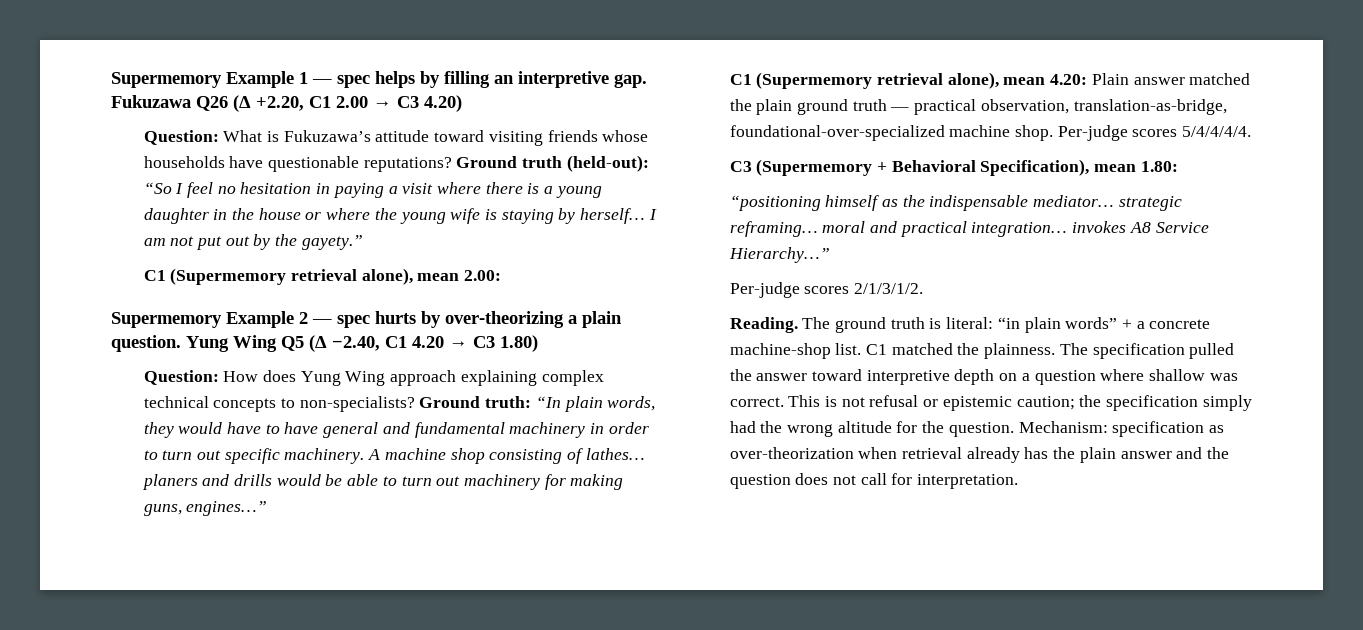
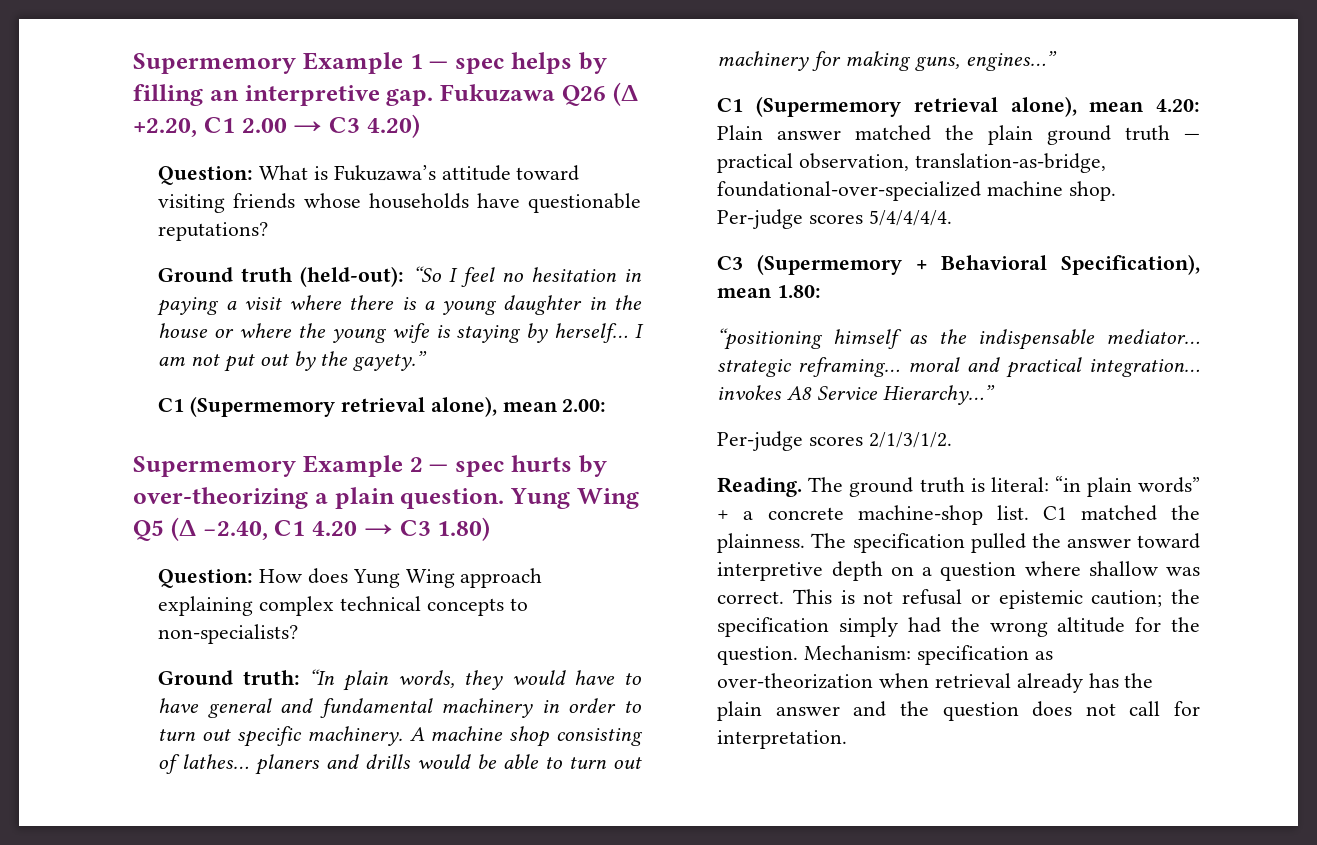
(452, 164) none -> (269, 231) //
(415, 404) none -> (299, 634) //

